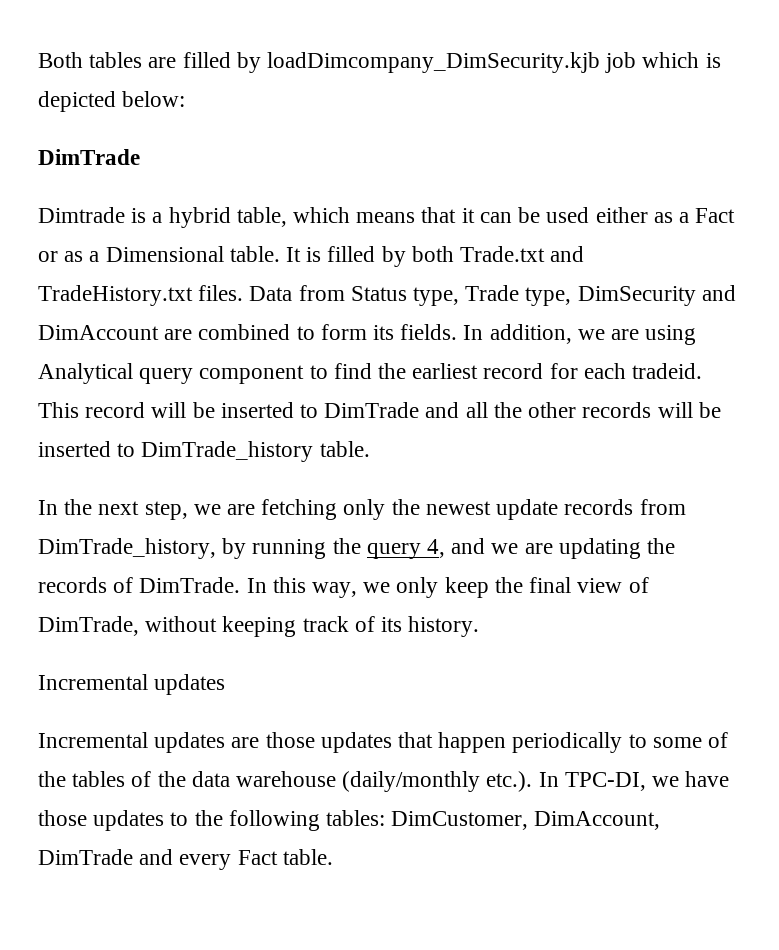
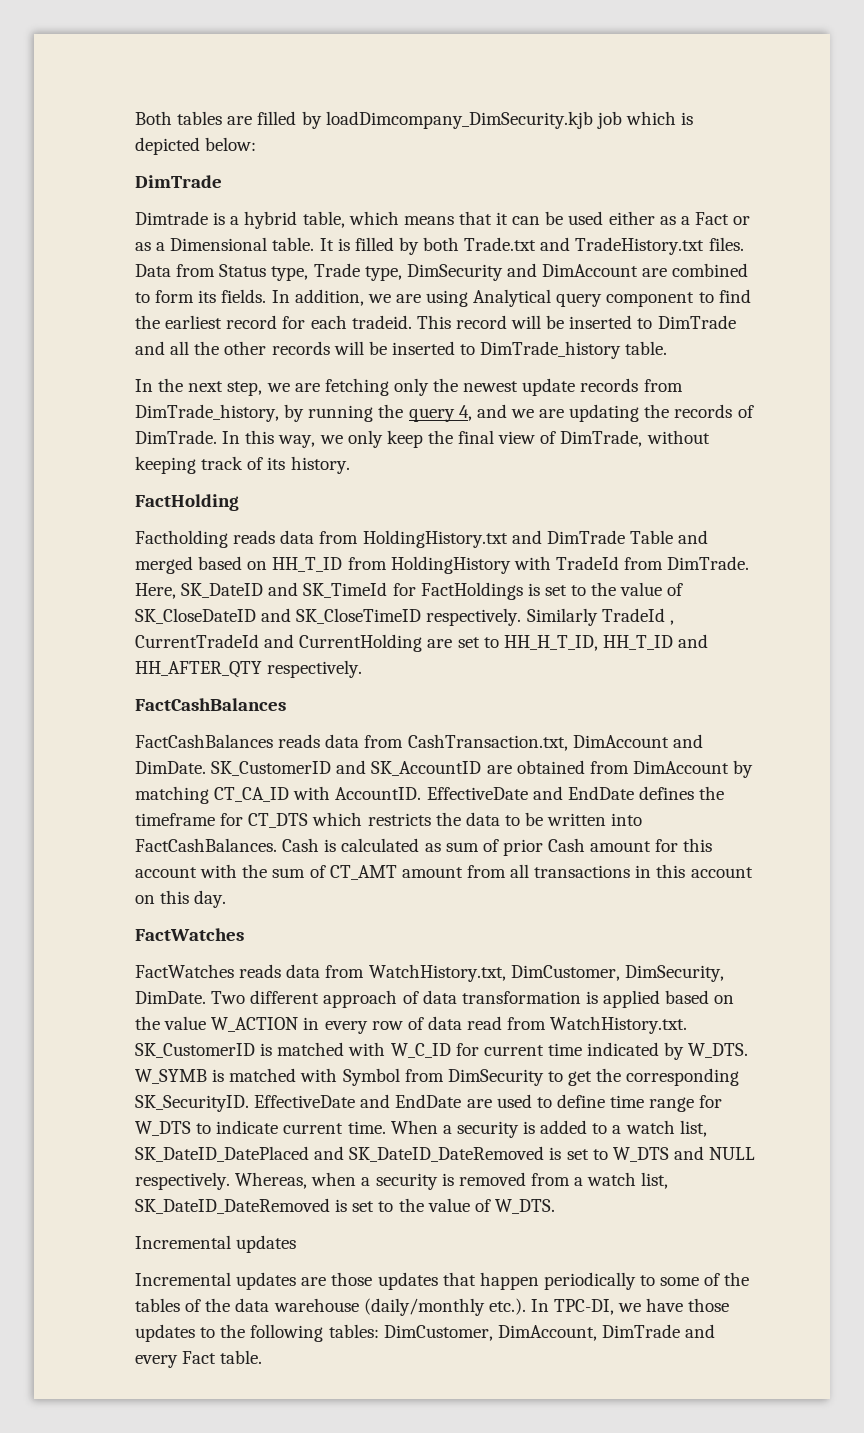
(480, 626) none -> [135,494,239,511] [135,530,709,548] [135,556,750,574] [135,582,684,600] [135,608,674,626] [135,634,709,652] [135,660,363,678] [135,698,286,711] [135,734,703,751] [135,760,754,778] [135,786,725,804] [135,812,643,828] [135,838,713,856] [135,864,753,880] [135,890,227,908] [135,928,244,941] [135,964,724,982] [135,990,735,1008] [135,1016,688,1034] [135,1042,749,1060] [135,1068,740,1086] [135,1094,723,1112] [135,1120,707,1138] [135,1146,756,1162] [135,1172,669,1190] [135,1198,555,1214] // FactHolding // Factholding reads data from HoldingHistory.txt and DimTrade Table and merged based on HH_T_ID from HoldingHistory with TradeId from DimTrade. Here, SK_DateID and SK_TimeId for FactHoldings is set to the value of SK_CloseDateID and SK_CloseTimeID respectively. Similarly TradeId , CurrentTradeId and CurrentHolding are set to HH_H_T_ID, HH_T_ID and HH_AFTER_QTY respectively. // FactCashBalances // FactCashBalances reads data from CashTransaction.txt, DimAccount and DimDate. SK_CustomerID and SK_AccountID are obtained from DimAccount by matching CT_CA_ID with AccountID. EffectiveDate and EndDate defines the timeframe for CT_DTS which restricts the data to be written into FactCashBalances. Cash is calculated as sum of prior Cash amount for this account with the sum of CT_AMT amount from all transactions in this account on this day. // FactWatches // FactWatches reads data from WatchHistory.txt, DimCustomer, DimSecurity, DimDate. Two different approach of data transformation is applied based on the value W_ACTION in every row of data read from WatchHistory.txt. SK_CustomerID is matched with W_C_ID for current time indicated by W_DTS. W_SYMB is matched with Symbol from DimSecurity to get the corresponding SK_SecurityID. EffectiveDate and EndDate are used to define time range for W_DTS to indicate current time. When a security is added to a watch list, SK_DateID_DatePlaced and SK_DateID_DateRemoved is set to W_DTS and NULL respectively. Whereas, when a security is removed from a watch list, SK_DateID_DateRemoved is set to the value of W_DTS.

